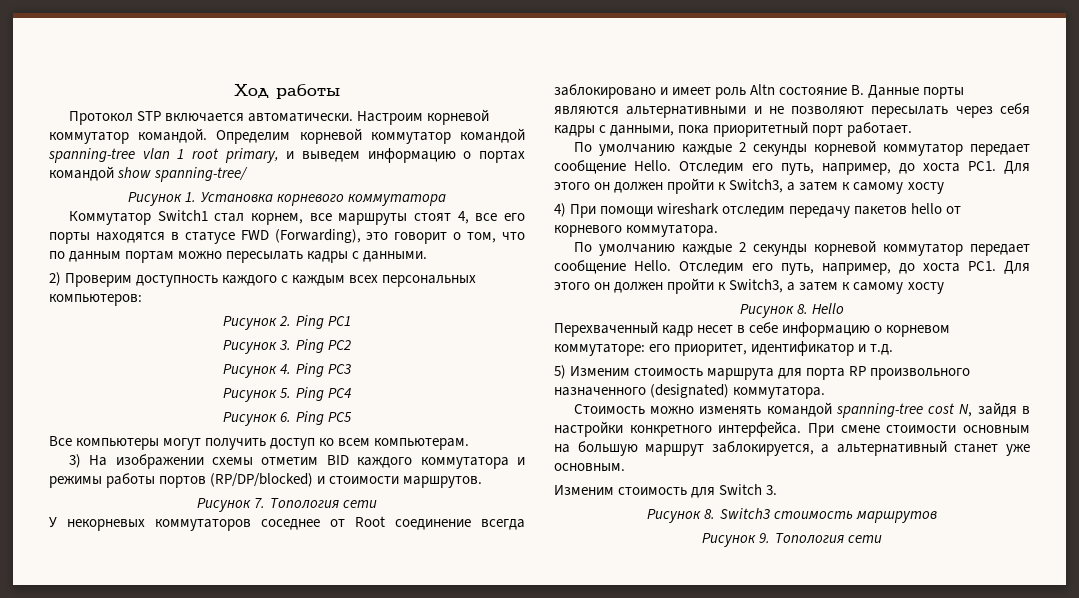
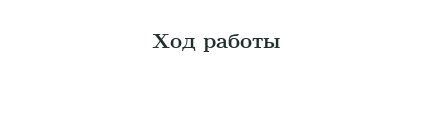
[68,109,490,125] [49,128,525,144] [48,148,525,163] [49,166,249,182] [128,192,446,206] [68,210,526,225] [49,229,525,244] [49,251,428,263] [49,272,477,287] [49,294,142,306] [223,315,351,330] [223,339,351,354] [223,363,351,378] [223,387,351,402] [223,411,352,426] [49,436,470,450] [68,454,525,469] [49,473,483,488] [197,498,377,512] [49,516,525,531] [554,84,965,99] [554,103,1030,118] [554,121,913,137] [573,140,1030,156] [554,160,1030,175] [554,178,944,194] [554,203,962,218] [554,225,719,237] [573,240,1030,256] [554,260,1030,275] [554,278,944,294] [739,303,845,318] [554,321,951,337] [554,341,894,356] [554,365,971,380] [554,384,826,399] [573,402,1030,418] [554,421,1030,437] [554,440,1030,456] [554,463,625,471] [554,484,778,498] [647,508,937,523] [702,533,882,547] // Протокол STP включается автоматически. Настроим корневой коммутатор командой. Определим корневой коммутатор командой spanning-tree vlan 1 root primary, и выведем информацию о портах командой show spanning-tree/ // Рисунок 1. Установка корневого коммутатора // Коммутатор Switch1 стал корнем, все маршруты стоят 4, все его порты находятся в статусе FWD (Forwarding), это говорит о том, что по данным портам можно пересылать кадры с данными. // 2) Проверим доступность каждого с каждым всех персональных компьютеров: // Рисунок 2. Ping PC1 // Рисунок 3. Ping PC2 // Рисунок 4. Ping PC3 // Рисунок 5. Ping PC4 // Рисунок 6. Ping PC5 // Все компьютеры могут получить доступ ко всем компьютерам. // 3) На изображении схемы отметим BID каждого коммутатора и режимы работы портов (RP/DP/blocked) и стоимости маршрутов. // Рисунок 7. Топология сети // У некорневых коммутаторов соседнее от Root соединение всегда заблокировано и имеет роль Altn состояние B. Данные порты являются альтернативными и не позволяют пересылать через себя кадры с данными, пока приоритетный порт работает. // По умолчанию каждые 2 секунды корневой коммутатор передает сообщение Hello. Отследим его путь, например, до хоста PC1. Для этого он должен пройти к Switch3, а затем к самому хосту // 4) При помощи wireshark отследим передачу пакетов hello от корневого коммутатора. // По умолчанию каждые 2 секунды корневой коммутатор передает сообщение Hello. Отследим его путь, например, до хоста PC1. Для этого он должен пройти к Switch3, а затем к самому хосту // Рисунок 8. Hello // Перехваченный кадр несет в себе информацию о корневом коммутаторе: его приоритет, идентификатор и т.д. // 5) Изменим стоимость маршрута для порта RP произвольного назначенного (designated) коммутатора. // Стоимость можно изменять командой spanning-tree cost N, зайдя в настройки конкретного интерфейса. При смене стоимости основным на большую маршрут заблокируется, а альтернативный станет уже основным. // Изменим стоимость для Switch 3. // Рисунок 8. Switch3 стоимость маршрутов // Рисунок 9. Топология сети -> (280, 43) none

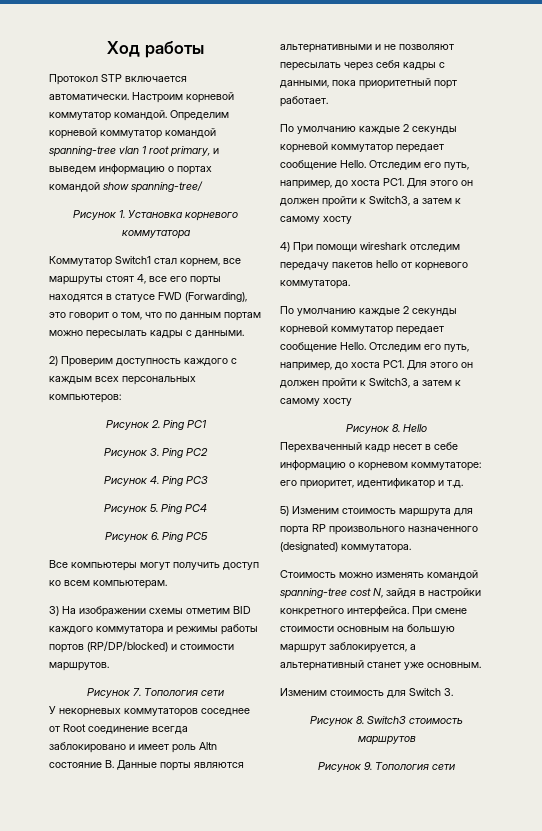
(280, 43) none -> [49,74,187,85] [49,92,234,103] [49,110,229,121] [49,128,216,139] [49,146,219,157] [49,164,212,175] [49,181,203,193] [73,210,238,221] [121,230,190,239] [49,256,241,267] [49,274,221,285] [49,292,247,302] [49,312,261,321] [49,330,244,339] [49,356,237,367] [49,376,196,385] [49,394,121,403] [105,420,207,430] [104,448,208,458] [103,476,208,486] [104,504,207,514] [104,532,208,542] [49,560,259,571] [49,580,167,589] [49,606,251,617] [49,624,258,635] [49,641,234,653] [49,662,109,671] [87,688,224,698] [49,706,250,717] [49,724,188,734] [49,742,217,753] [49,760,244,771] [280,44,454,53] [280,60,445,71] [280,78,457,89] [280,96,328,107] [280,124,457,134] [280,142,444,153] [280,160,469,170] [280,178,473,189] [280,196,461,207] [280,216,352,224] [280,242,460,253] [280,260,468,271] [280,280,350,289] [280,306,457,316] [280,324,444,335] [280,342,469,352] [280,360,473,371] [280,378,461,389] [280,398,352,406] [346,424,427,434] [280,442,458,453] [280,460,481,471] [280,478,463,489] [280,506,473,517] [280,524,478,535] [280,542,411,553] [280,570,478,580] [280,588,481,599] [280,606,467,617] [280,624,455,634] [280,642,416,653] [280,660,481,671] [280,688,453,698] [310,716,463,726] [357,736,416,745] [318,762,455,772] // Протокол STP включается автоматически. Настроим корневой коммутатор командой. Определим корневой коммутатор командой spanning-tree vlan 1 root primary, и выведем информацию о портах командой show spanning-tree/ // Рисунок 1. Установка корневого коммутатора // Коммутатор Switch1 стал корнем, все маршруты стоят 4, все его порты находятся в статусе FWD (Forwarding), это говорит о том, что по данным портам можно пересылать кадры с данными. // 2) Проверим доступность каждого с каждым всех персональных компьютеров: // Рисунок 2. Ping PC1 // Рисунок 3. Ping PC2 // Рисунок 4. Ping PC3 // Рисунок 5. Ping PC4 // Рисунок 6. Ping PC5 // Все компьютеры могут получить доступ ко всем компьютерам. // 3) На изображении схемы отметим BID каждого коммутатора и режимы работы портов (RP/DP/blocked) и стоимости маршрутов. // Рисунок 7. Топология сети // У некорневых коммутаторов соседнее от Root соединение всегда заблокировано и имеет роль Altn состояние B. Данные порты являются альтернативными и не позволяют пересылать через себя кадры с данными, пока приоритетный порт работает. // По умолчанию каждые 2 секунды корневой коммутатор передает сообщение Hello. Отследим его путь, например, до хоста PC1. Для этого он должен пройти к Switch3, а затем к самому хосту // 4) При помощи wireshark отследим передачу пакетов hello от корневого коммутатора. // По умолчанию каждые 2 секунды корневой коммутатор передает сообщение Hello. Отследим его путь, например, до хоста PC1. Для этого он должен пройти к Switch3, а затем к самому хосту // Рисунок 8. Hello // Перехваченный кадр несет в себе информацию о корневом коммутаторе: его приоритет, идентификатор и т.д. // 5) Изменим стоимость маршрута для порта RP произвольного назначенного (designated) коммутатора. // Стоимость можно изменять командой spanning-tree cost N, зайдя в настройки конкретного интерфейса. При смене стоимости основным на большую маршрут заблокируется, а альтернативный станет уже основным. // Изменим стоимость для Switch 3. // Рисунок 8. Switch3 стоимость маршрутов // Рисунок 9. Топология сети

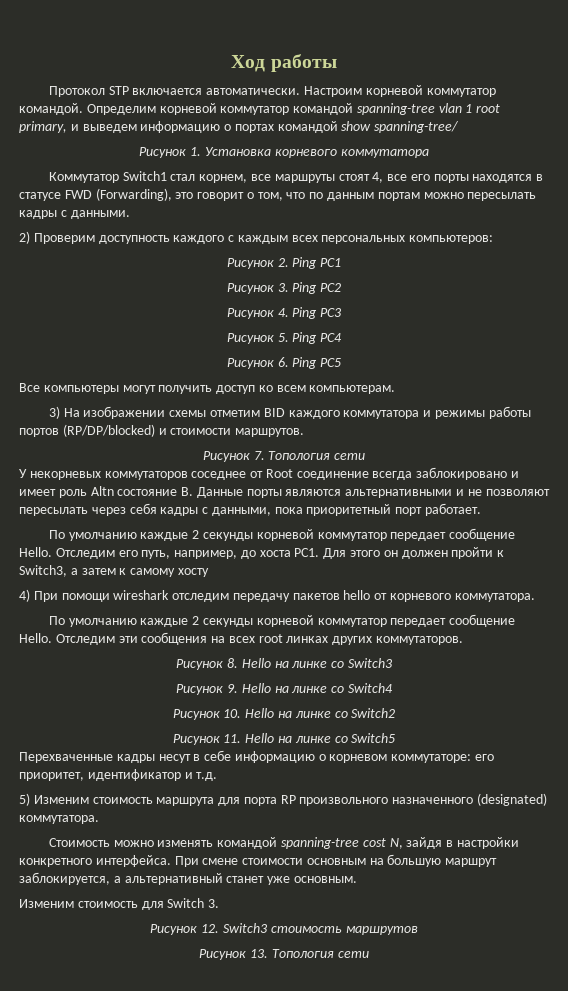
[424,344,469,352] [280,360,473,371] [280,378,461,389] [280,398,352,406] [346,424,427,434] [280,442,422,453] его путь, например, до хоста PC1. Для этого он должен пройти к Switch3, а затем к самому хосту // Рисунок 8. Hello // Перехваченный кадр несет -> [118,632,464,645] [176,658,393,670] [176,683,393,695] [172,708,396,720] [172,733,396,745] [19,752,191,763] эти сообщения на всех root линках других коммутаторов. // Рисунок 8. Hello на линке со Switch3 // Рисунок 9. Hello на линке со Switch4 // Рисунок 10. Hello на линке со Switch2 // Рисунок 11. Hello на линке со Switch5 // Перехваченные кадры несут
[356,716,364,724] 8. -> [201,924,220,933] 12.
[364,762,372,770] 9. -> [250,949,269,958] 13.

